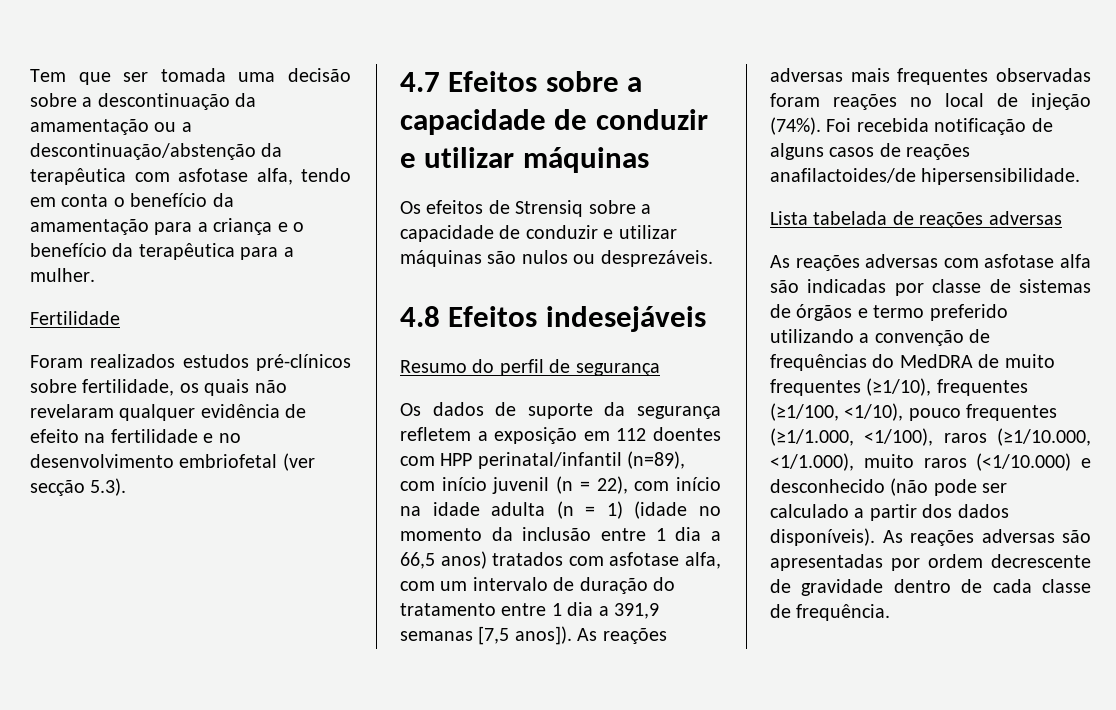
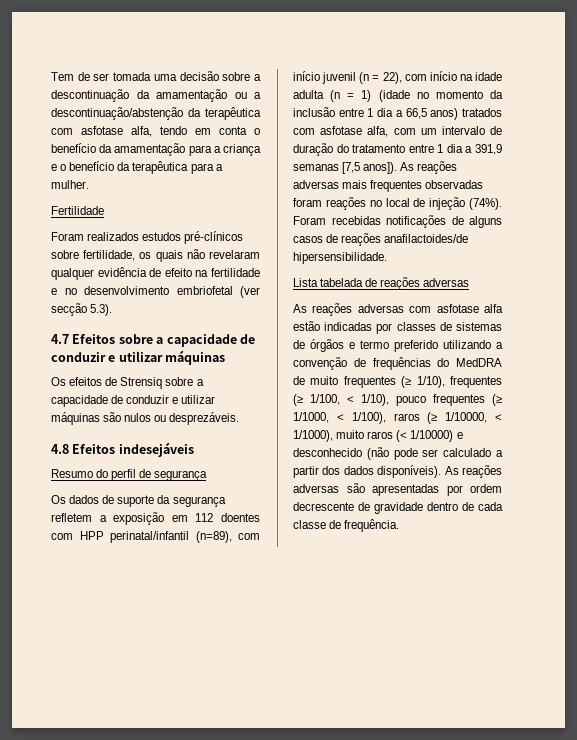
[78,72,111,85] que -> [77,72,90,81] de
[826,118,1027,135] Foi recebida notificação -> [293,215,446,228] Foram recebidas notificações
[770,280,799,293] são -> [293,321,320,331] estão
[932,279,982,293] classe -> [396,322,436,331] classes
[866,378,1028,396] [770,403,1058,421] [770,428,1091,446] [770,453,1072,471] (≥1/10), frequentes (≥1/100, <1/10), pouco frequentes (≥1/1.000, <1/100), raros (≥1/10.000, <1/1.000), muito raros (<1/10.000) -> [401,376,502,388] [293,394,502,406] [293,412,502,424] [293,430,454,442] (≥ 1/10), frequentes (≥ 1/100, < 1/10), pouco frequentes (≥ 1/1000, < 1/100), raros (≥ 1/10000, < 1/1000), muito raros (< 1/10000)

